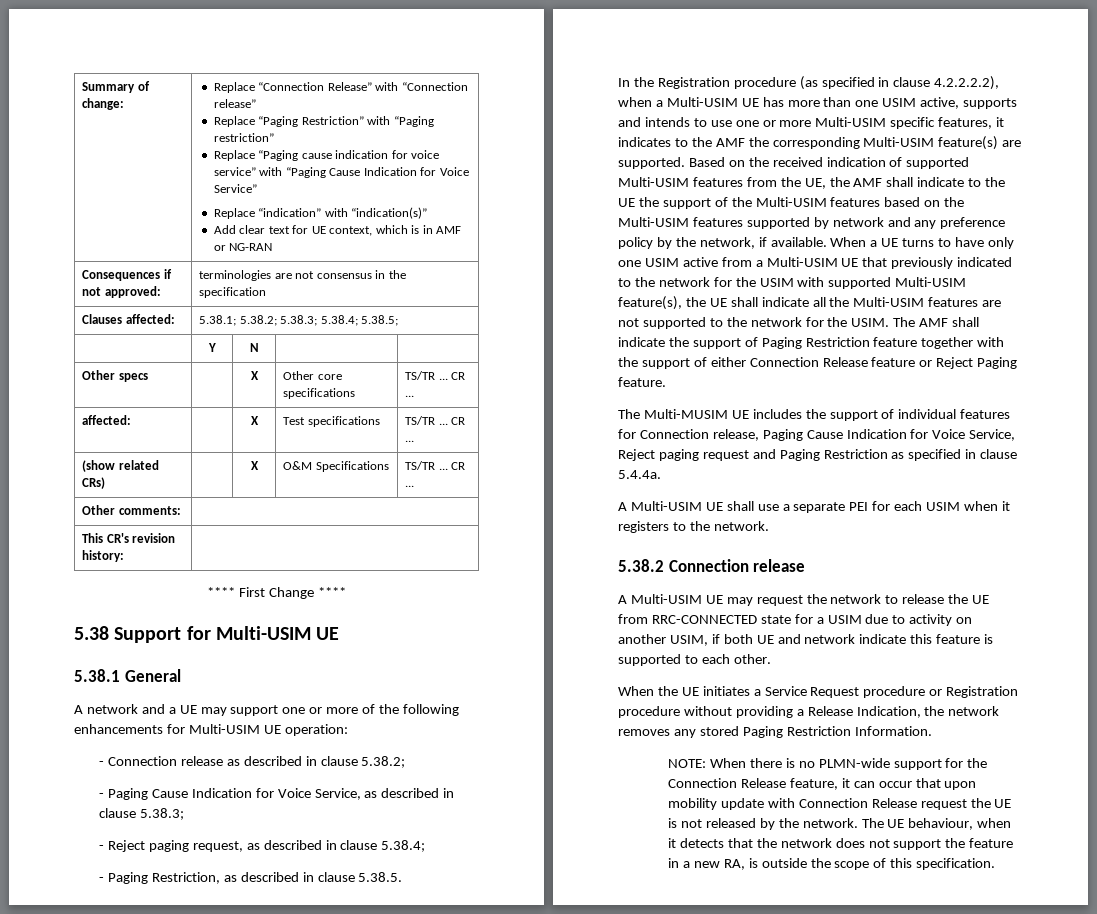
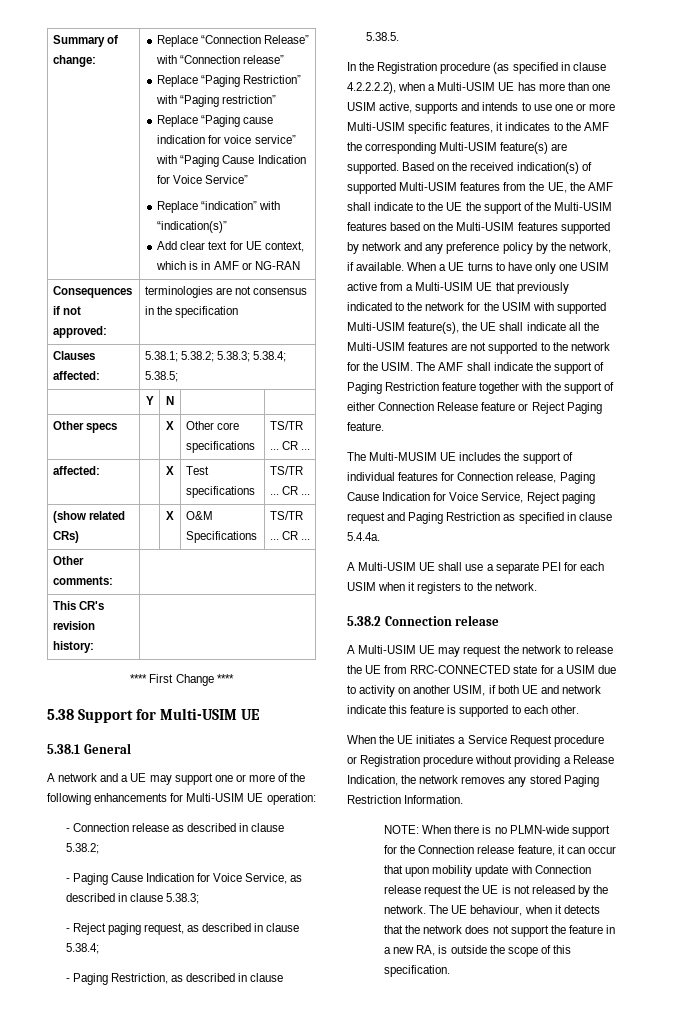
[826,157,886,167] indication -> [516,162,579,174] indication(s)
[740,778,786,788] Release -> [477,845,515,854] release
[871,798,917,808] Release -> [384,885,422,894] release

